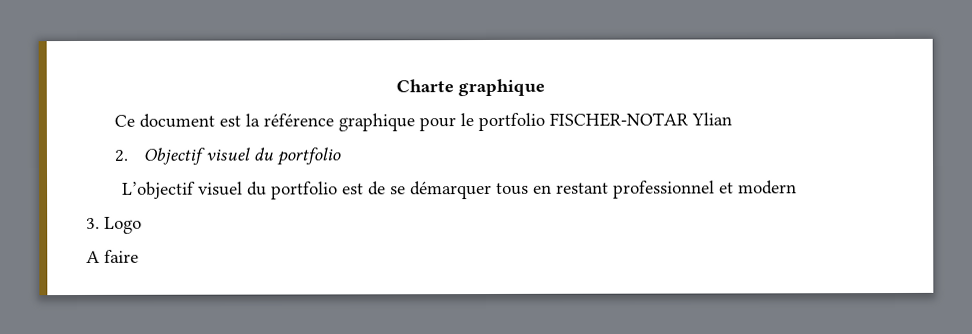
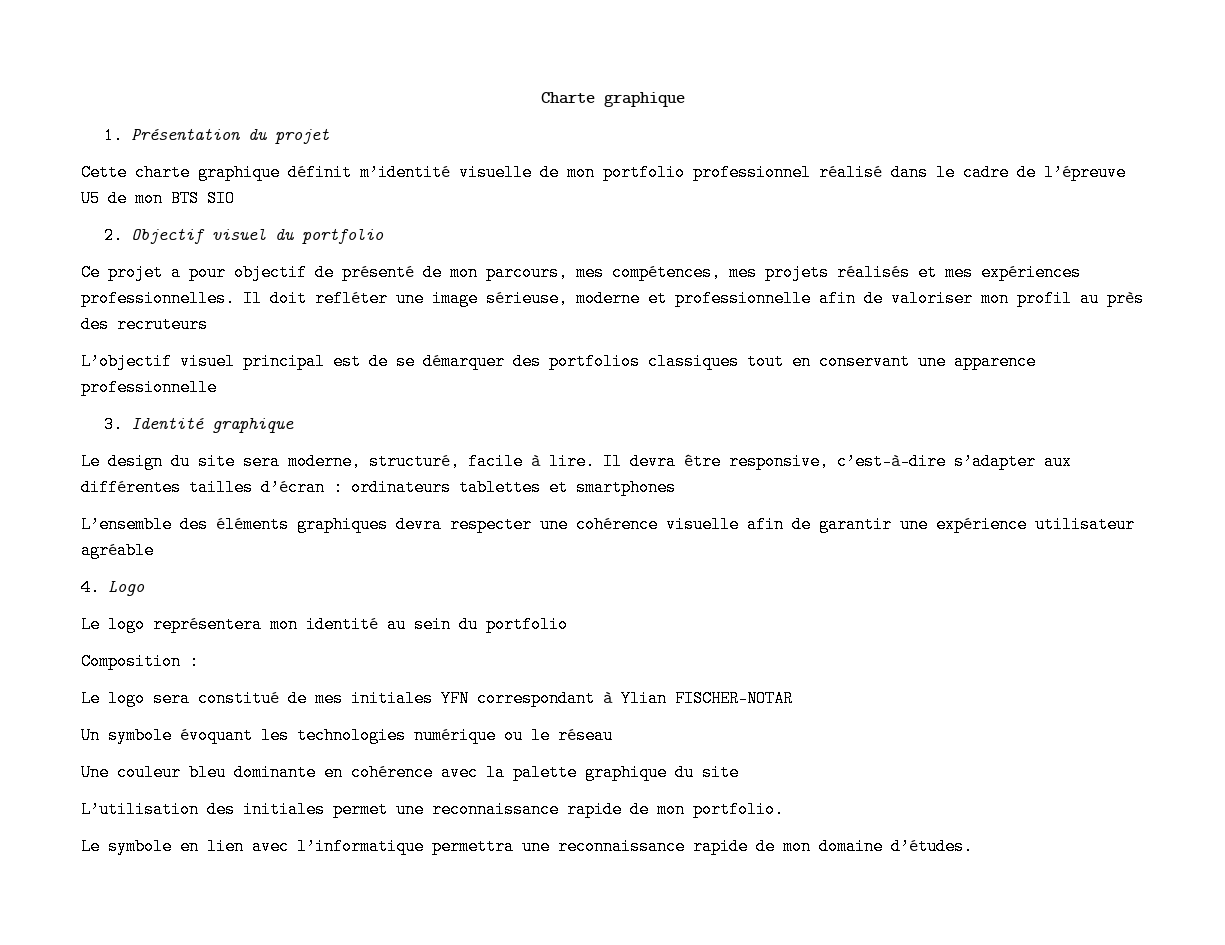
[114,112,733,132] Ce document est la référence graphique pour le portfolio FISCHER-NOTAR Ylian -> [104,127,330,144] [81,164,1126,181] [81,190,235,207] 1. Présentation du projet // Cette charte graphique définit m’identité visuelle de mon portfolio professionnel réalisé dans le cadre de l’épreuve U5 de mon BTS SIO
(342, 156) none -> [81,264,1081,281] [81,290,1144,307] [81,316,208,333] // Ce projet a pour objectif de présenté de mon parcours, mes compétences, mes projets réalisés et mes expériences professionnelles. Il doit refléter une image sérieuse, moderne et professionnelle afin de valoriser mon profil au près des recruteurs
[246,181,338,200] du portfolio -> [243,353,325,370] principal
[495,180,797,199] [86,216,142,234] [86,249,139,263] tous en restant professionnel et modern // 3. Logo // A faire -> [513,353,1036,370] [81,379,217,396] [104,416,295,433] [81,453,1072,470] [81,479,676,496] [81,516,1135,533] [81,542,154,559] [81,579,145,596] [81,616,568,633] [81,653,199,670] [81,690,793,707] [81,727,613,744] [81,764,739,781] [81,801,784,818] [81,838,973,855] des portfolios classiques tout en conservant une apparence professionnelle // 3. Identité graphique // Le design du site sera moderne, structuré, facile à lire. Il devra être responsive, c’est-à-dire s’adapter aux différentes tailles d’écran : ordinateurs tablettes et smartphones // L’ensemble des éléments graphiques devra respecter une cohérence visuelle afin de garantir une expérience utilisateur agréable // 4. Logo // Le logo représentera mon identité au sein du portfolio // Composition : // Le logo sera constitué de mes initiales YFN correspondant à Ylian FISCHER-NOTAR // Un symbole évoquant les technologies numérique ou le réseau // Une couleur bleu dominante en cohérence avec la palette graphique du site // L’utilisation des initiales permet une reconnaissance rapide de mon portfolio. // Le symbole en lien avec l’informatique permettra une reconnaissance rapide de mon domaine d’études.

